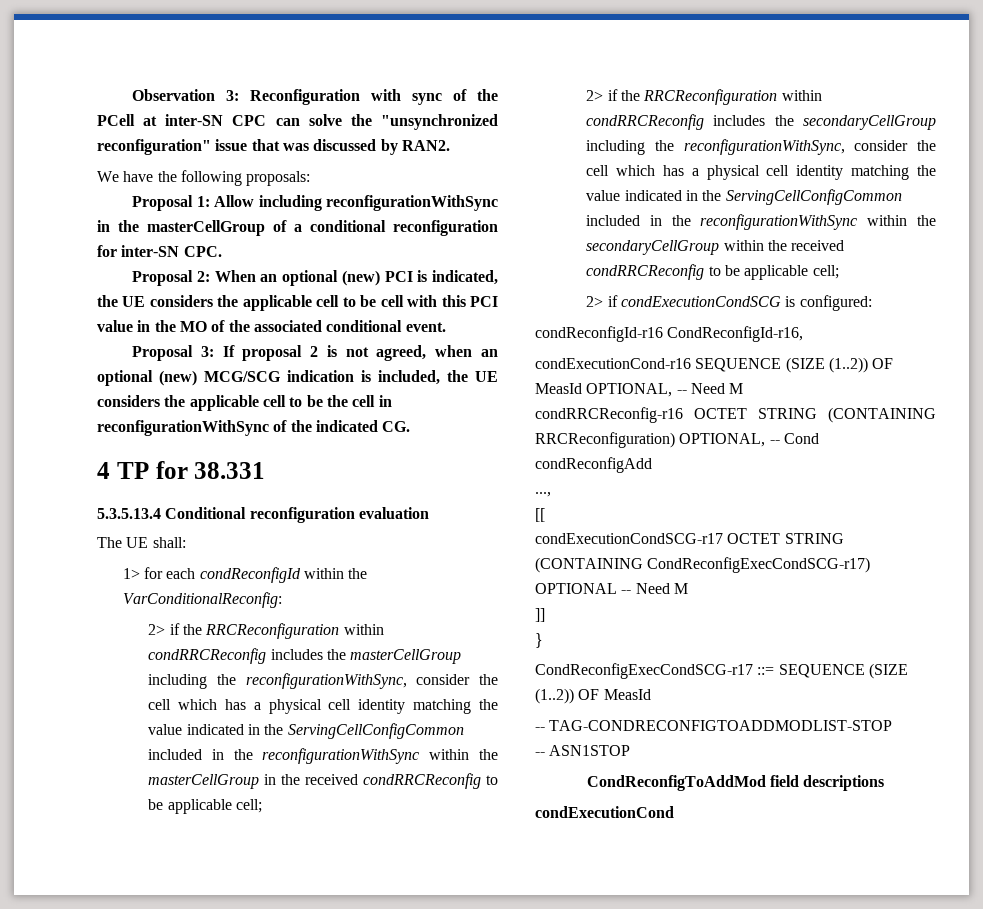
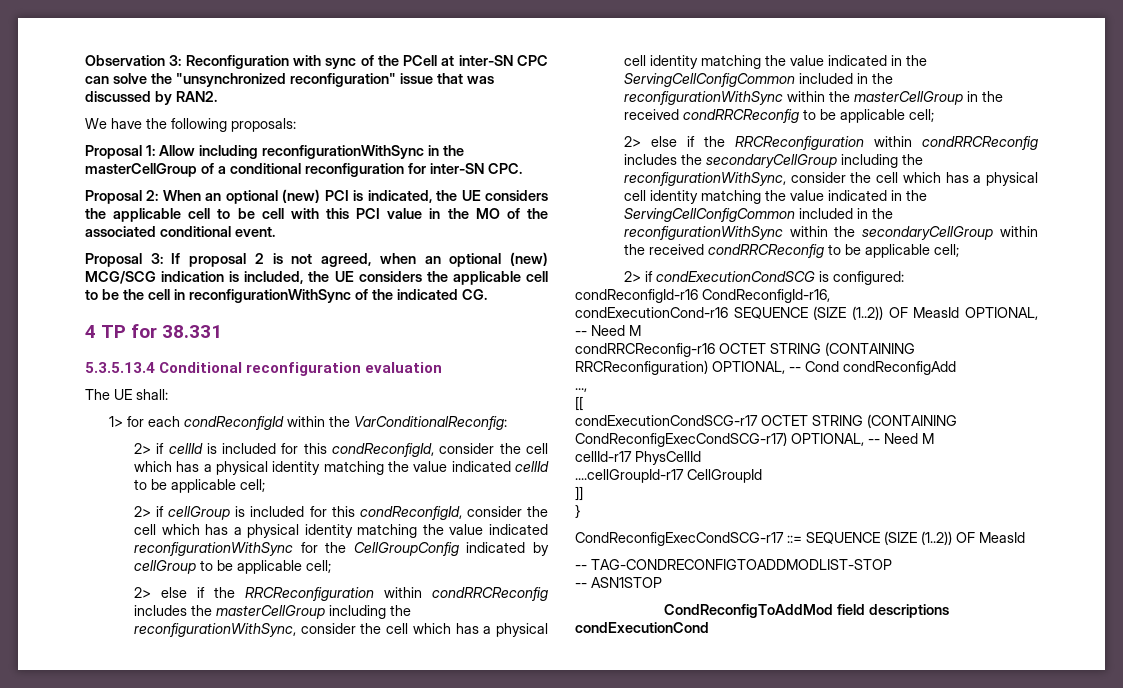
(180, 629) none -> [168,443,548,457] [133,461,549,475] [133,479,265,493] [133,506,548,520] [133,524,548,538] [133,542,549,556] [133,560,331,574] [133,587,205,598] cellId is included for this condReconfigId, consider the cell which has a physical identity matching the value indicated cellId to be applicable cell; // 2> if cellGroup is included for this condReconfigId, consider the cell which has a physical identity matching the value indicated reconfigurationWithSync for the CellGroupConfig indicated by cellGroup to be applicable cell; // 2> else if
(604, 95) none -> [650,136,677,147] else
[535,583,688,594] OPTIONAL -- Need M -> [791,433,934,446] [575,451,701,465] [575,469,762,483] OPTIONAL, -- Need M // cellId-r17 PhysCellId // ....cellGroupId-r17 CellGroupId

